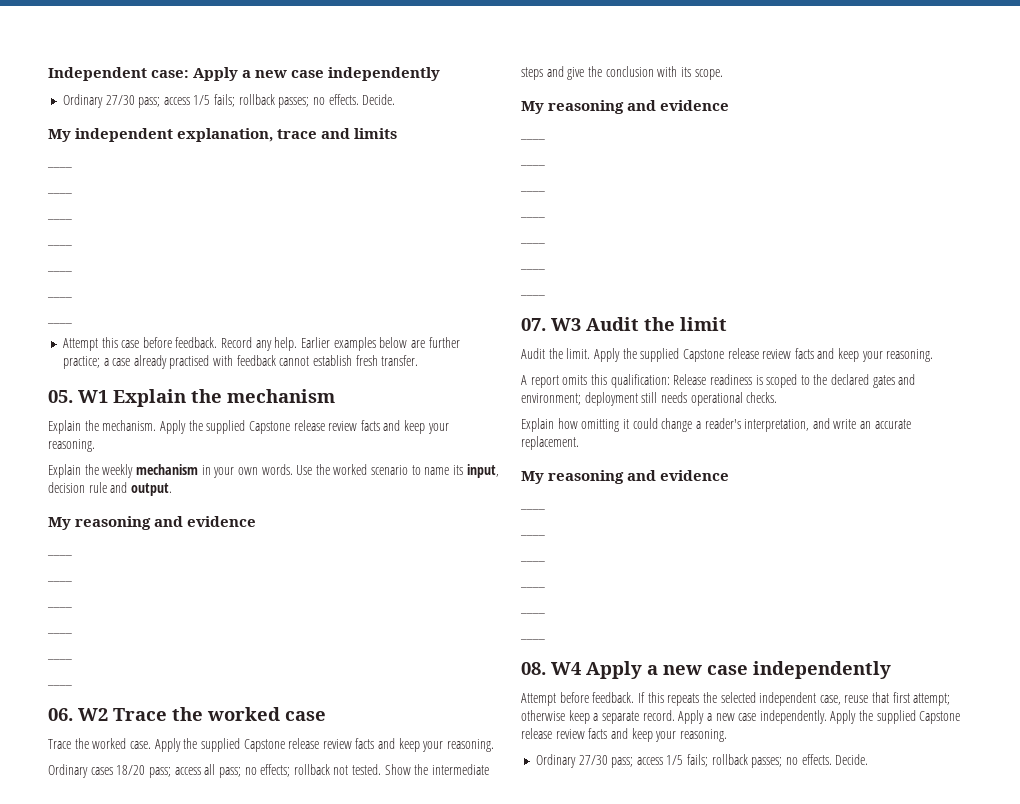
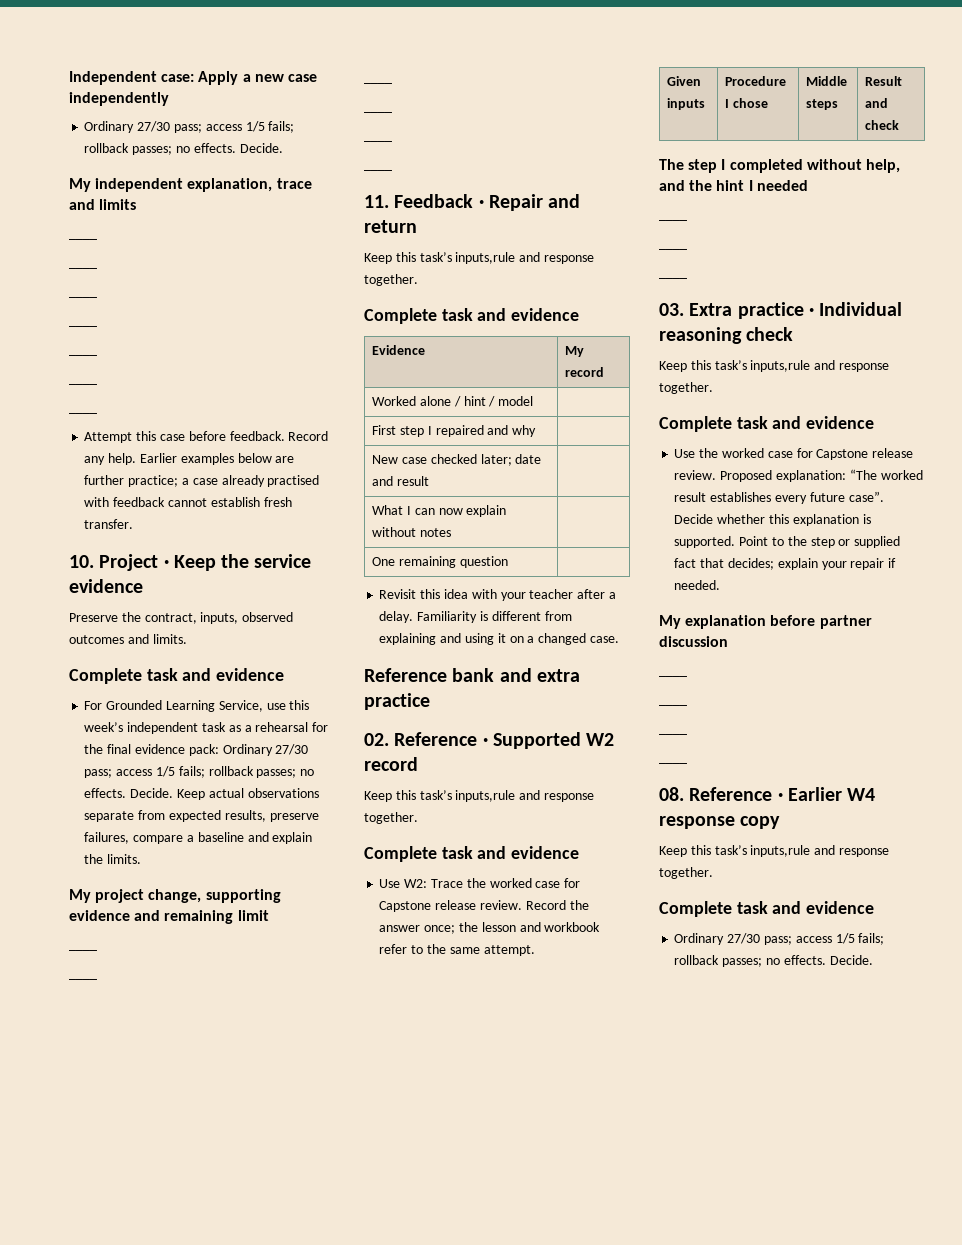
[48,389,335,407] [48,420,449,434] [48,439,95,452] [48,464,499,478] [48,482,172,496] [48,516,257,530] [47,554,72,556] [47,580,72,582] [47,606,72,608] [47,632,72,634] [47,658,72,660] [47,684,72,686] [48,707,326,721] [48,738,495,752] [48,764,490,778] [521,66,723,80] [521,100,730,114] [520,138,545,140] [520,164,545,166] [520,190,545,192] [520,216,545,218] [520,242,545,244] [520,268,545,270] [520,294,545,296] [521,317,727,331] [521,348,934,362] [521,374,916,388] [521,392,778,406] [521,418,911,432] [521,436,579,450] [521,470,730,484] [520,508,545,510] [520,534,545,536] 05. W1 Explain the mechanism // Explain the mechanism. Apply the supplied Capstone release review facts and keep your reasoning. // Explain the weekly mechanism in your own words. Use the worked scenario to name its input, decision rule and output. // My reasoning and evidence // ____ // ____ // ____ // ____ // ____ // ____ // 06. W2 Trace the worked case // Trace the worked case. Apply the supplied Capstone release review facts and keep your reasoning. // Ordinary cases 18/20 pass; access all pass; no effects; rollback not tested. Show the intermediate steps and give the conclusion with its scope. // My reasoning and evidence // ____ // ____ // ____ // ____ // ____ // ____ // ____ // 07. W3 Audit the limit // Audit the limit. Apply the supplied Capstone release review facts and keep your reasoning. // A report omits this qualification: Release readiness is scoped to the declared gates and environment; deployment still needs operational checks. // Explain how omitting it could change a reader's interpretation, and write an accurate replacement. // My reasoning and evidence // ____ // ____ -> [69,554,312,571] [69,579,143,593] [69,612,294,624] [69,634,187,644] [69,668,285,684] [84,700,310,712] [84,722,329,734] [84,744,309,756] [84,766,315,778] [84,788,319,800] [84,810,319,822] [84,832,313,844] [84,854,142,864] [69,889,281,903] [69,910,269,924] [69,949,97,951] [69,978,97,980] [364,82,392,84] [364,111,392,113] [364,140,392,142] [364,169,392,171] [364,194,581,211] [364,220,417,233] [364,252,594,264] [364,274,418,286] [364,308,580,324] [372,345,426,355] [565,346,585,357] [565,367,605,377] [372,396,534,407] [372,425,537,437] [372,454,542,466] [372,476,429,486] [372,505,507,517] [372,527,451,537] [372,556,508,568] [379,589,616,601] [379,611,572,623] [379,633,619,645] [364,668,580,682] [364,693,430,710] [364,732,615,749] [364,757,418,771] [364,790,594,802] [364,812,418,824] [364,846,580,862] [379,878,581,888] [379,900,589,912] [379,922,601,934] [379,944,535,956] [667,76,702,86] [667,98,706,110] [725,76,787,86] [725,98,768,108] [806,76,848,86] [806,99,839,110] [865,76,903,86] [865,98,889,108] [865,120,900,130] [659,159,900,173] [659,180,808,191] [659,219,687,221] [659,248,687,250] [659,277,687,279] [659,302,903,319] [659,327,794,344] [659,360,889,372] [659,382,713,394] [659,416,875,432] [674,448,914,460] [674,469,923,482] [674,491,884,504] [674,514,871,526] [674,536,901,548] [674,558,897,570] [674,580,721,590] [659,615,872,629] [659,636,728,647] 10. Project · Keep the service evidence // Preserve the contract, inputs, observed outcomes and limits. // Complete task and evidence // For Grounded Learning Service, use this week’s independent task as a rehearsal for the final evidence pack: Ordinary 27/30 pass; access 1/5 fails; rollback passes; no effects. Decide. Keep actual observations separate from expected results, preserve failures, compare a baseline and explain the limits. // My project change, supporting evidence and remaining limit // ____ // ____ // ____ // ____ // ____ // ____ // 11. Feedback · Repair and return // Keep this task’s inputs,rule and response together. // Complete task and evidence // Evidence | My record // Worked alone / hint / model | // First step I repaired and why | // New case checked later; date and result | // What I can now explain without notes | // One remaining question | // Revisit this idea with your teacher after a delay. Familiarity is different from explaining and using it on a changed case. // Reference bank and extra practice // 02. Reference · Supported W2 record // Keep this task’s inputs,rule and response together. // Complete task and evidence // Use W2: Trace the worked case for Capstone release review. Record the answer once; the lesson and workbook refer to the same attempt. // Given inputs | Procedure I chose | Middle steps | Result and check // The step I completed without help, and the hint I needed // ____ // ____ // ____ // 03. Extra practice · Individual reasoning check // Keep this task’s inputs,rule and response together. // Complete task and evidence // Use the worked case for Capstone release review. Proposed explanation: “The worked result establishes every future case”. Decide whether this explanation is supported. Point to the step or supplied fact that decides; explain your repair if needed. // My explanation before partner discussion
[551,661,891,679] [521,692,951,706] [521,710,961,724] [521,728,727,742] W4 Apply a new case independently // Attempt before feedback. If this repeats the selected independent case, reuse that first attempt; otherwise keep a separate record. Apply a new case independently. Apply the supplied Capstone release review facts and keep your reasoning. -> [689,787,876,801] [659,816,781,829] [659,845,889,857] [659,867,713,879] [659,901,875,917] Reference · Earlier W4 response copy // Keep this task’s inputs,rule and response together. // Complete task and evidence

